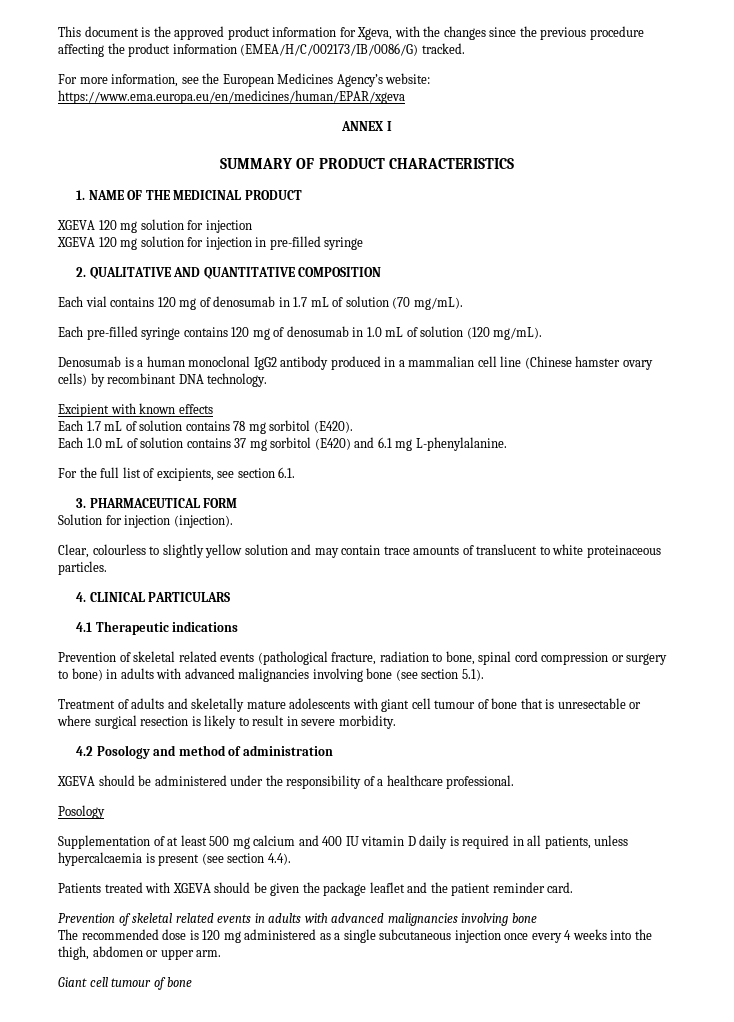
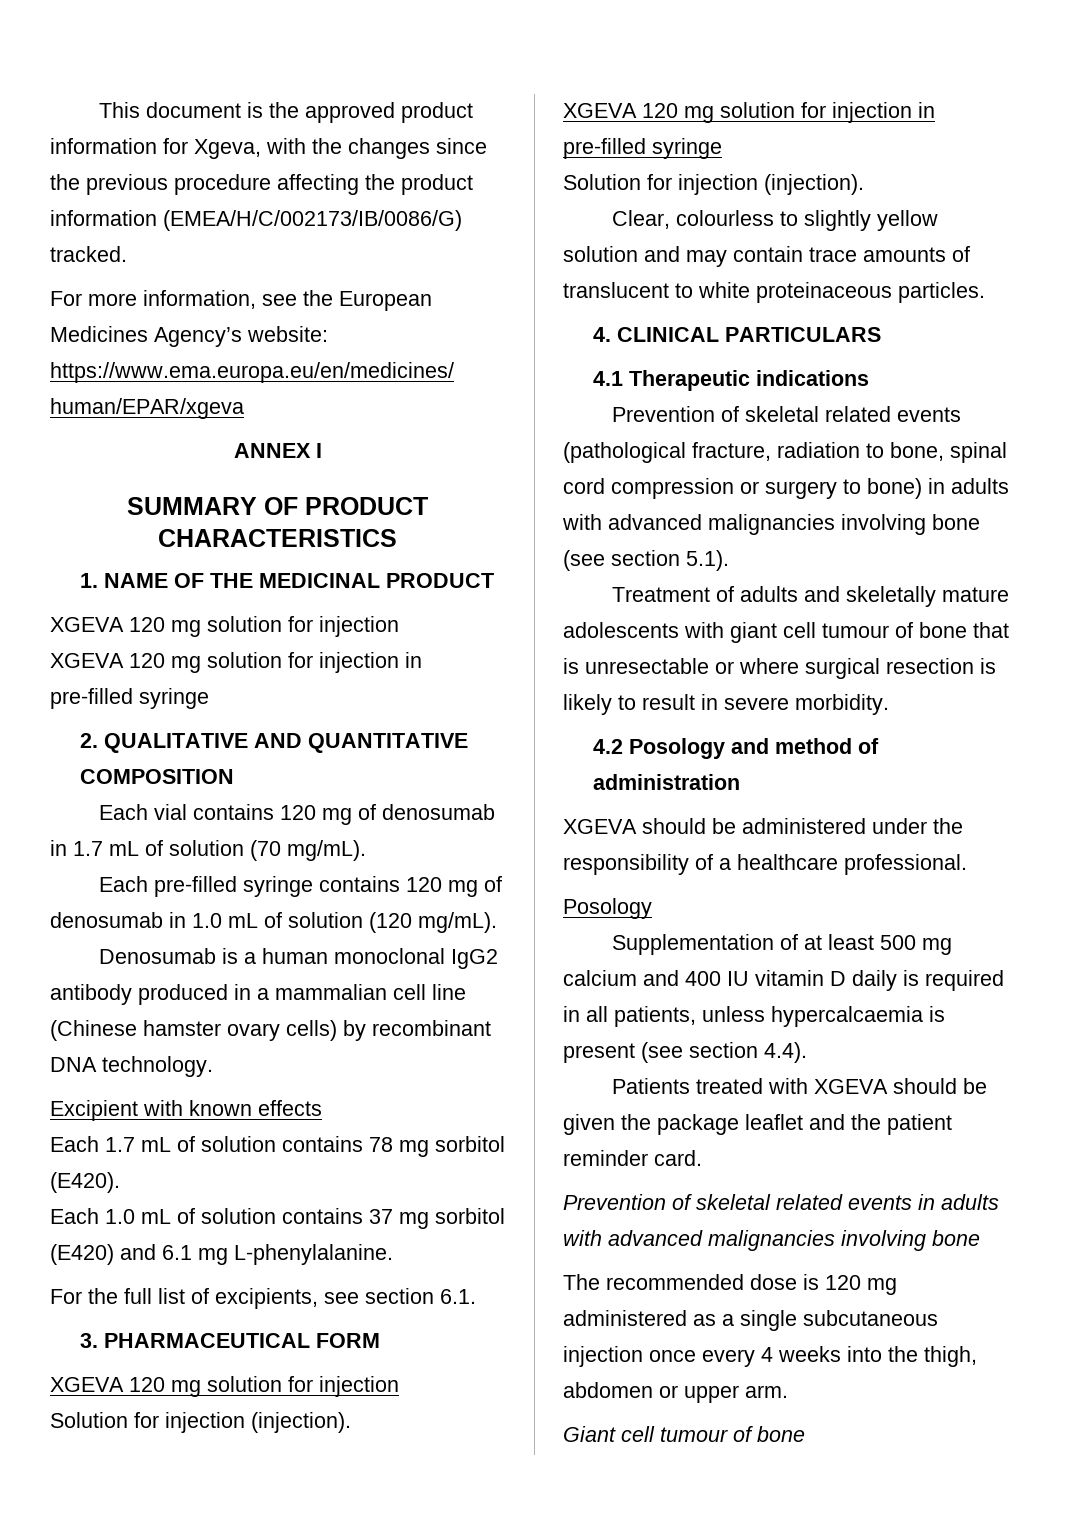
(238, 503) none -> [50,1376,399,1397] [50,1412,351,1433] [563,102,935,123] [563,138,722,159] // XGEVA 120 mg solution for injection // Solution for injection (injection). // XGEVA 120 mg solution for injection in pre-filled syringe

